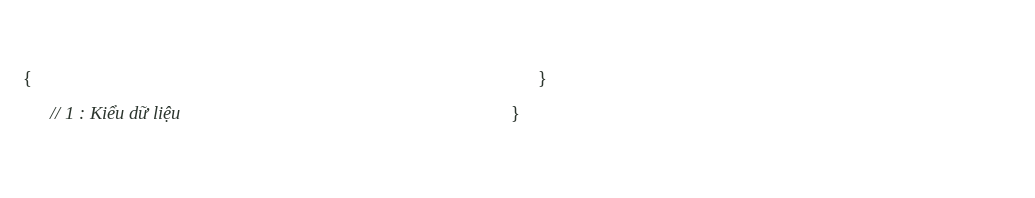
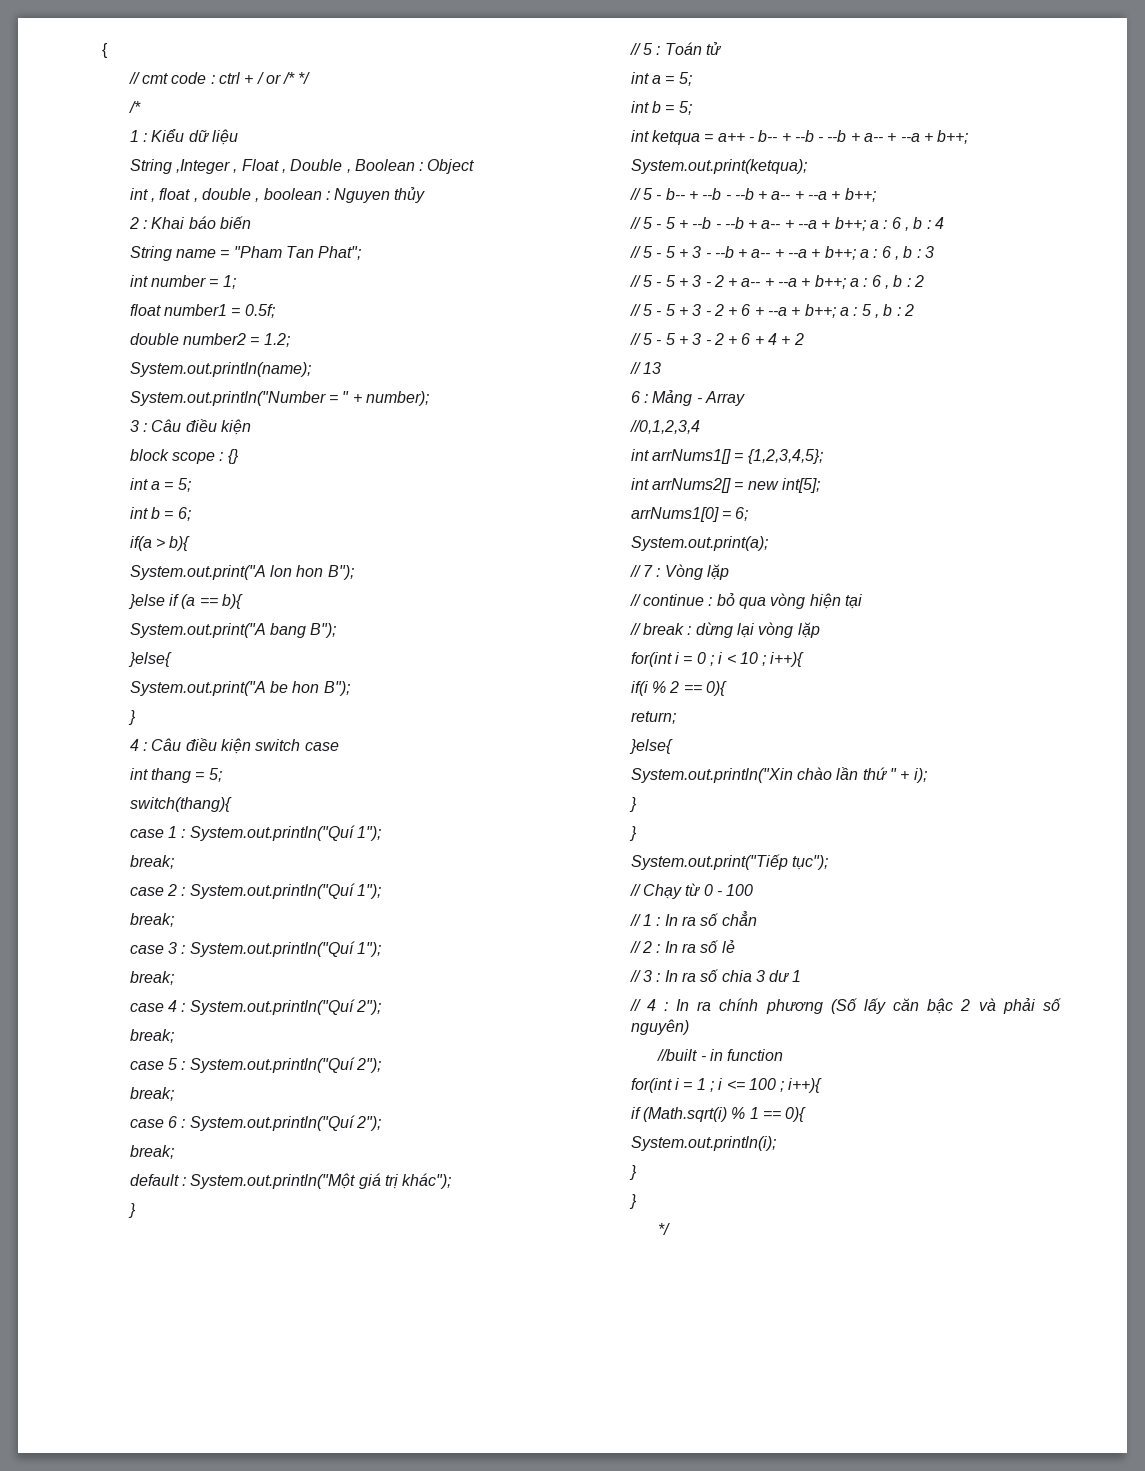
(63, 113) none -> [141,72,311,84] [128,101,141,113] cmt code : ctrl + / or /* */ // /* //
[538,71,548,87] [511,106,520,122] } // } -> [129,159,475,174] [129,187,426,203] [128,216,251,229] [129,246,362,261] [129,275,236,289] [129,304,275,318] [129,333,290,347] [129,362,311,377] [129,391,429,406] [129,419,251,435] [129,449,239,464] [129,478,191,492] [129,507,191,521] [129,536,191,551] [129,565,354,580] [127,594,243,609] [129,623,337,638] [127,652,172,667] [129,681,350,696] [127,710,136,725] [129,738,339,754] [129,768,222,783] [129,797,232,812] [129,825,381,841] [129,855,174,869] [129,883,381,899] [129,913,174,927] [129,941,381,957] [129,971,174,985] [129,999,381,1015] [129,1029,174,1043] [129,1057,381,1073] [129,1087,174,1101] [129,1115,381,1131] [129,1145,174,1159] [129,1173,452,1189] [127,1203,136,1218] [629,42,722,55] [630,72,692,86] [630,101,692,115] [630,130,969,145] [630,159,807,174] [629,188,876,202] [629,217,944,231] [629,246,934,260] [629,275,924,289] [629,304,914,318] [629,333,804,345] [629,362,661,374] [630,390,745,406] [629,420,700,434] [630,449,823,464] [630,478,820,493] [630,507,749,522] [630,536,768,551] [629,564,729,580] [629,593,862,609] [629,622,820,638] [630,652,805,667] [630,681,727,696] [630,711,676,724] [628,739,673,754] [630,767,927,783] [628,797,637,812] [628,826,637,841] [630,854,828,870] [629,883,754,899] [629,911,757,926] [629,940,735,953] [629,969,802,982] [629,998,1062,1014] [630,1019,689,1035] [657,1049,784,1061] [630,1078,823,1093] [630,1107,807,1122] [630,1136,776,1151] [628,1165,637,1180] [628,1194,637,1209] [658,1223,671,1235] String ,Integer , Float , Double , Boolean : Object // int , float , double , boolean : Nguyen thủy // 2 : Khai báo biến // String name = "Pham Tan Phat"; // int number = 1; // float number1 = 0.5f; // double number2 = 1.2; // System.out.println(name); // System.out.println("Number = " + number); // 3 : Câu điều kiện // block scope : {} // int a = 5; // int b = 6; // if(a > b){ // System.out.print("A lon hon B"); // }else if (a == b){ // System.out.print("A bang B"); // }else{ // System.out.print("A be hon B"); // } // 4 : Câu điều kiện switch case // int thang = 5; // switch(thang){ // case 1 : System.out.println("Quí 1"); // break; // case 2 : System.out.println("Quí 1"); // break; // case 3 : System.out.println("Quí 1"); // break; // case 4 : System.out.println("Quí 2"); // break; // case 5 : System.out.println("Quí 2"); // break; // case 6 : System.out.println("Quí 2"); // break; // default : System.out.println("Một giá trị khác"); // } // // 5 : Toán tử // int a = 5; // int b = 5; // int ketqua = a++ - b-- + --b - --b + a-- + --a + b++; // System.out.print(ketqua); // // 5 - b-- + --b - --b + a-- + --a + b++; // // 5 - 5 + --b - --b + a-- + --a + b++; a : 6 , b : 4 // // 5 - 5 + 3 - --b + a-- + --a + b++; a : 6 , b : 3 // // 5 - 5 + 3 - 2 + a-- + --a + b++; a : 6 , b : 2 // // 5 - 5 + 3 - 2 + 6 + --a + b++; a : 5 , b : 2 // // 5 - 5 + 3 - 2 + 6 + 4 + 2 // // 13 // 6 : Mảng - Array // //0,1,2,3,4 // int arrNums1[] = {1,2,3,4,5}; // int arrNums2[] = new int[5]; // arrNums1[0] = 6; // System.out.print(a); // // 7 : Vòng lặp // // continue : bỏ qua vòng hiện tại // // break : dừng lại vòng lặp // for(int i = 0 ; i < 10 ; i++){ // if(i % 2 == 0){ // return; // }else{ // System.out.println("Xin chào lần thứ " + i); // } // } // System.out.print("Tiếp tục"); // // Chạy từ 0 - 100 // // 1 : In ra số chẳn // // 2 : In ra số lẻ // // 3 : In ra số chia 3 dư 1 // // 4 : In ra chính phương (Số lấy căn bậc 2 và phải số nguyên) // //built - in function // for(int i = 1 ; i <= 100 ; i++){ // if (Math.sqrt(i) % 1 == 0){ // System.out.println(i); // } // } // */

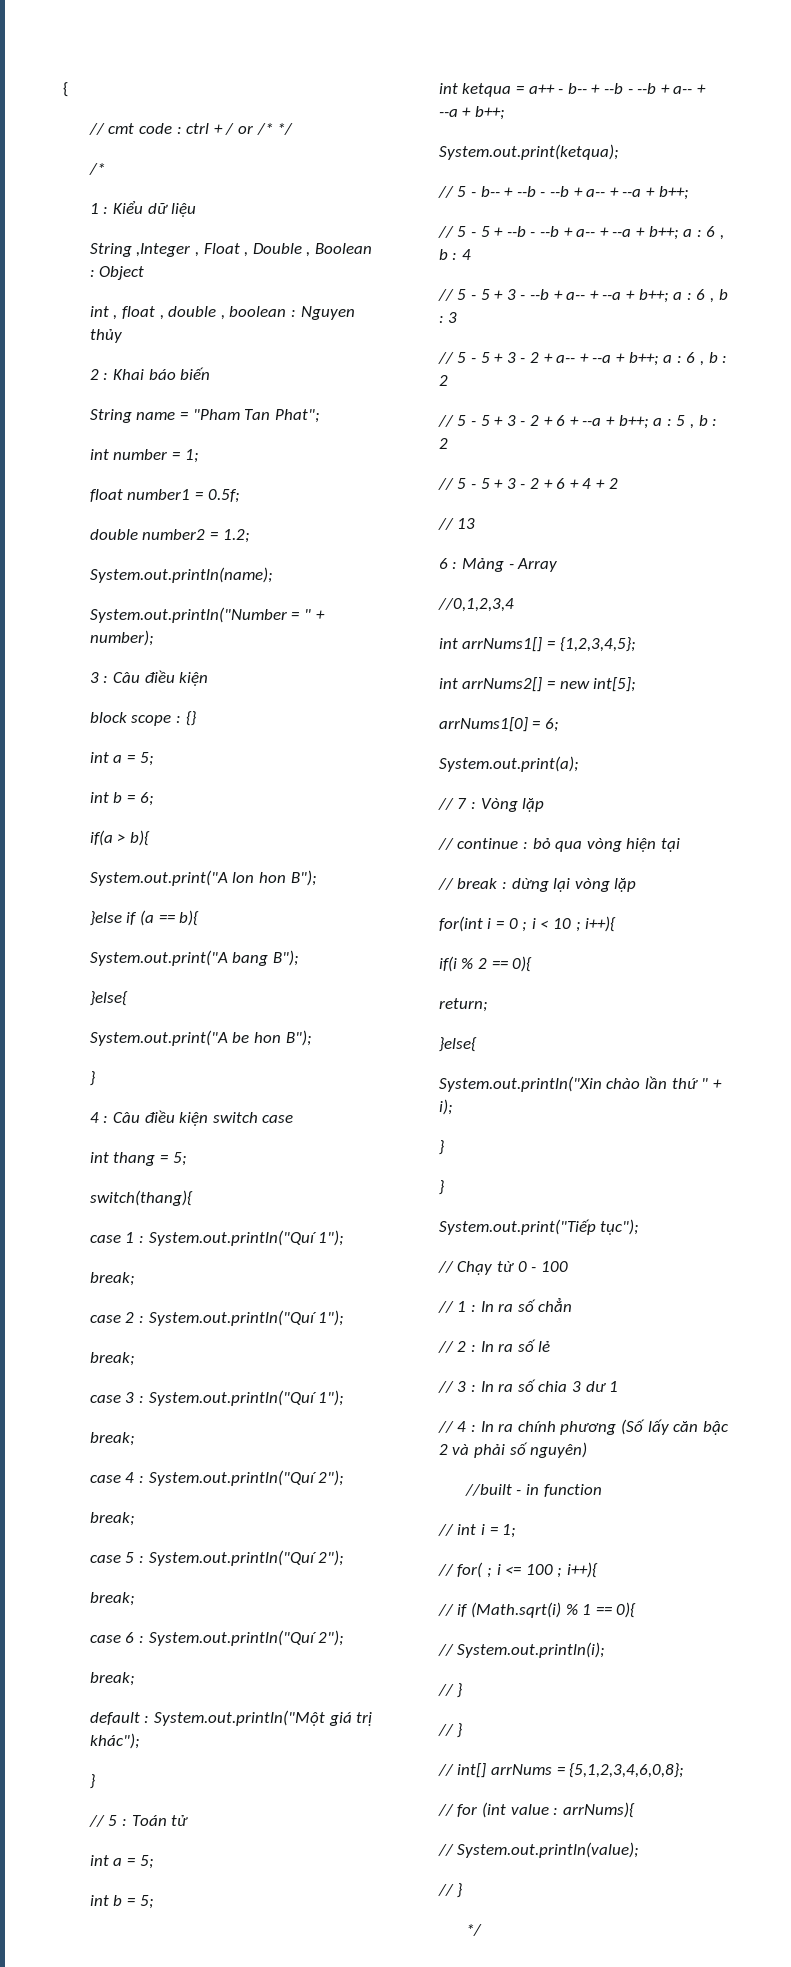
[630,1078,706,1093] for(int i = 1 -> [437,1524,517,1538] [437,1562,484,1578] // int i = 1; // // for(
(823, 1085) none -> [437,1604,454,1616] //
(807, 1114) none -> [437,1644,454,1656] //
[628,1165,637,1180] } // -> [437,1683,463,1698] [437,1723,463,1738] [437,1763,685,1778] [437,1802,635,1818] [437,1842,640,1858] [437,1884,454,1896] // } // // } // // int[] arrNums = {5,1,2,3,4,6,0,8}; // // for (int value : arrNums){ // // System.out.println(value); // //

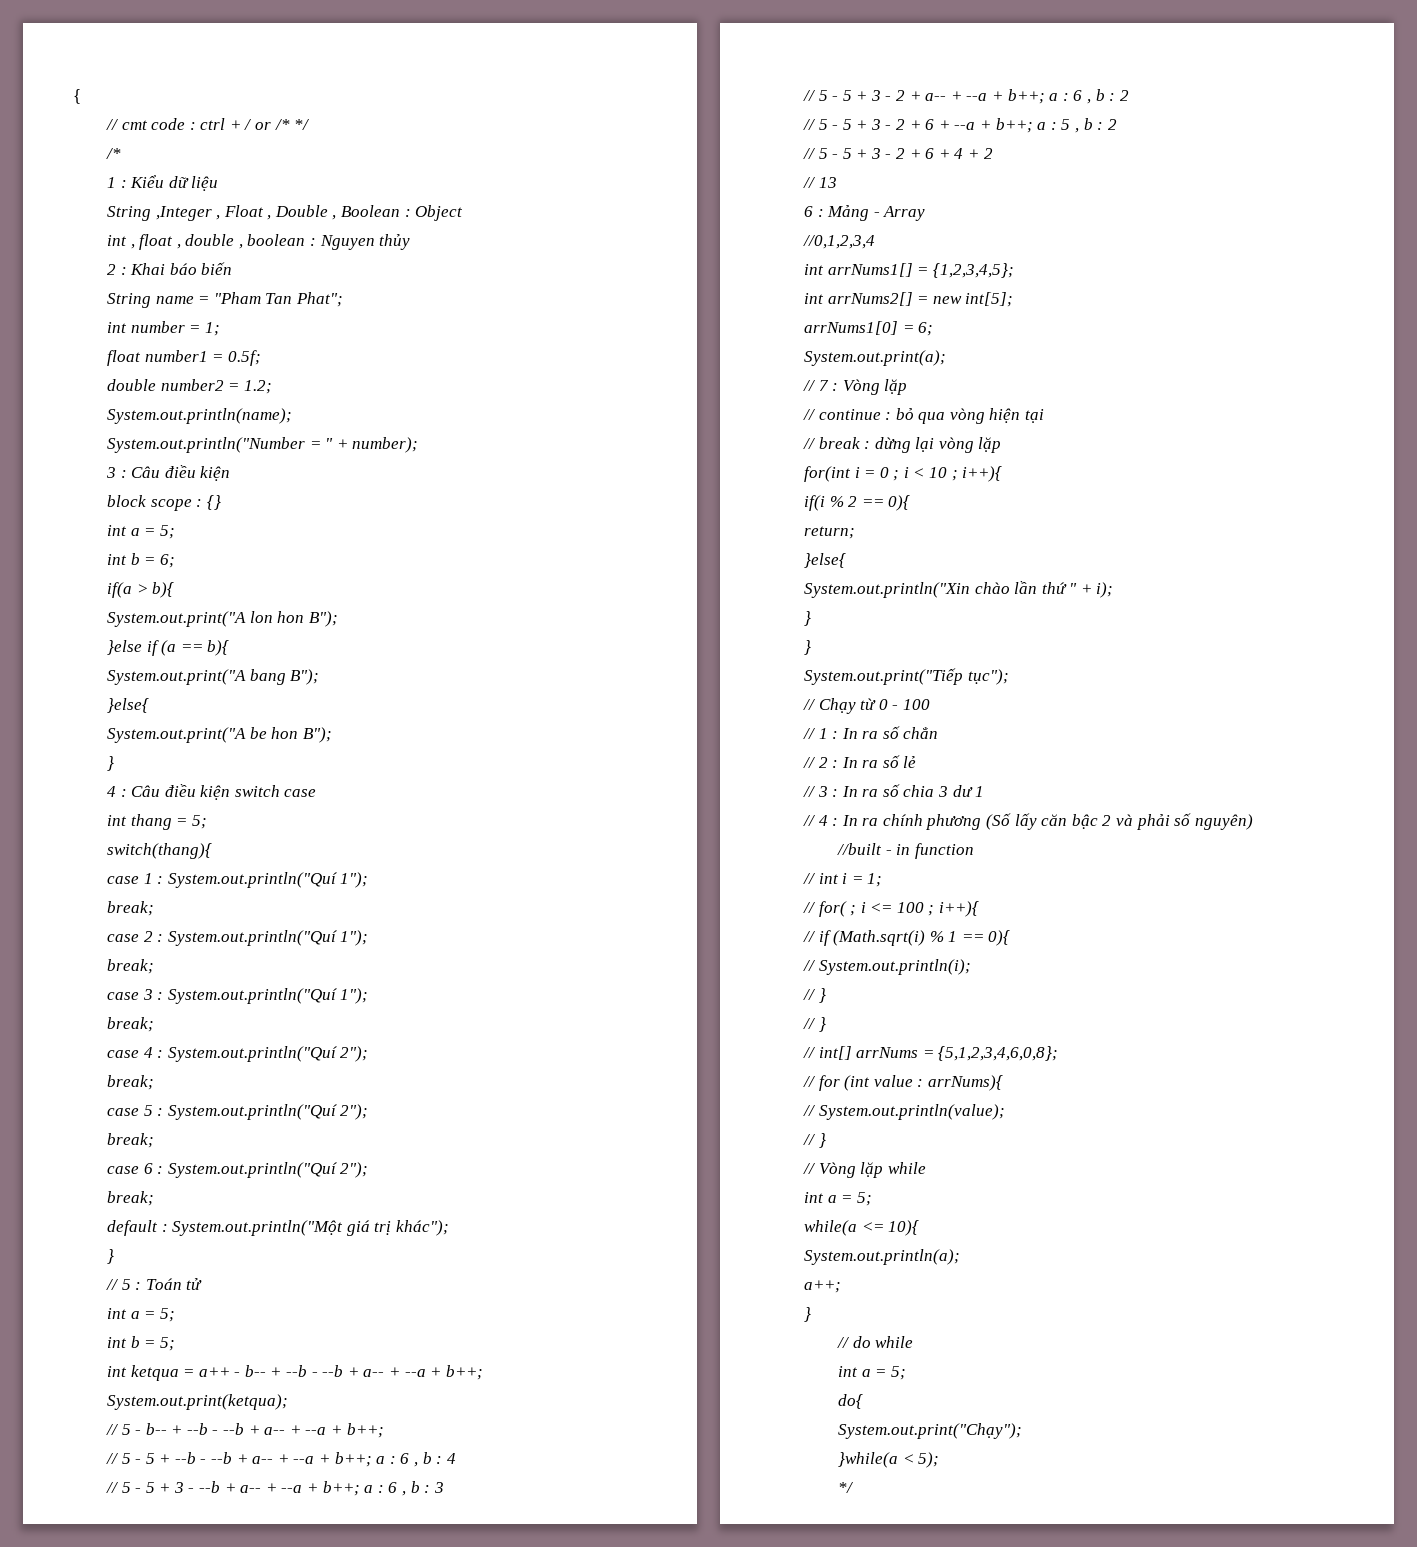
(463, 1890) none -> [802,1162,926,1178] [803,1192,872,1206] [803,1220,920,1236] [803,1249,960,1265] [803,1280,841,1293] [803,1307,811,1322] [836,1336,914,1348] [837,1366,906,1380] [837,1394,863,1409] [837,1423,1022,1439] [837,1452,940,1468] // // Vòng lặp while // int a = 5; // while(a <= 10){ // System.out.println(a); // a++; // } // // do while // int a = 5; // do{ // System.out.print("Chạy"); // }while(a < 5);

